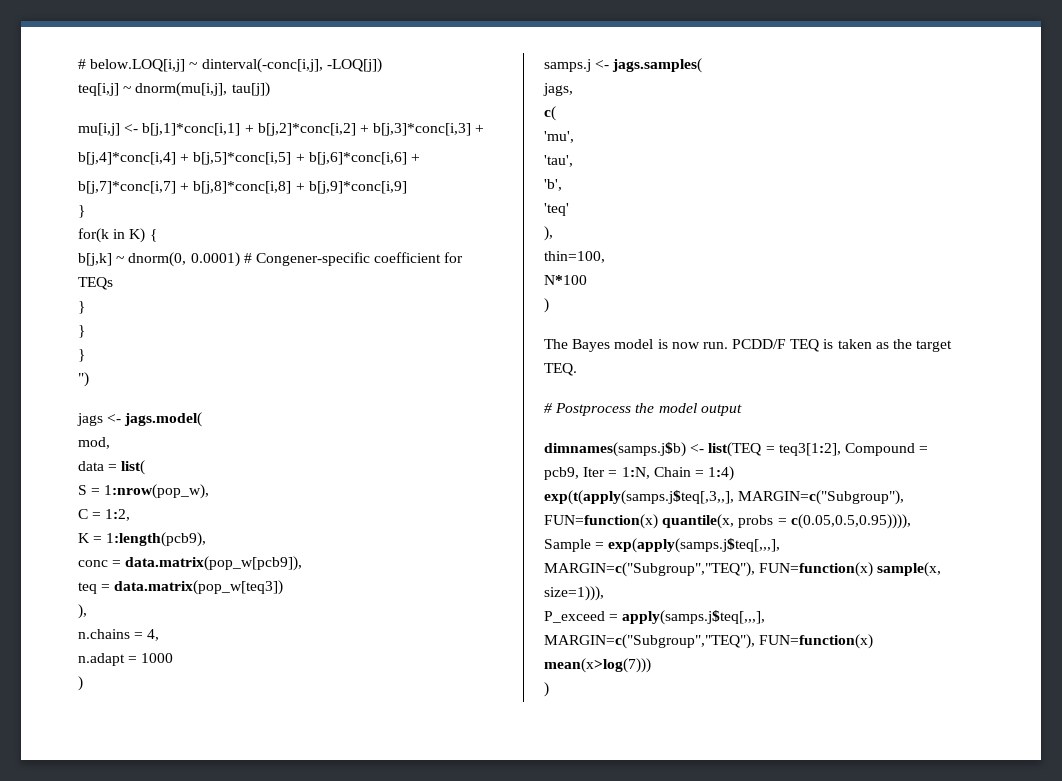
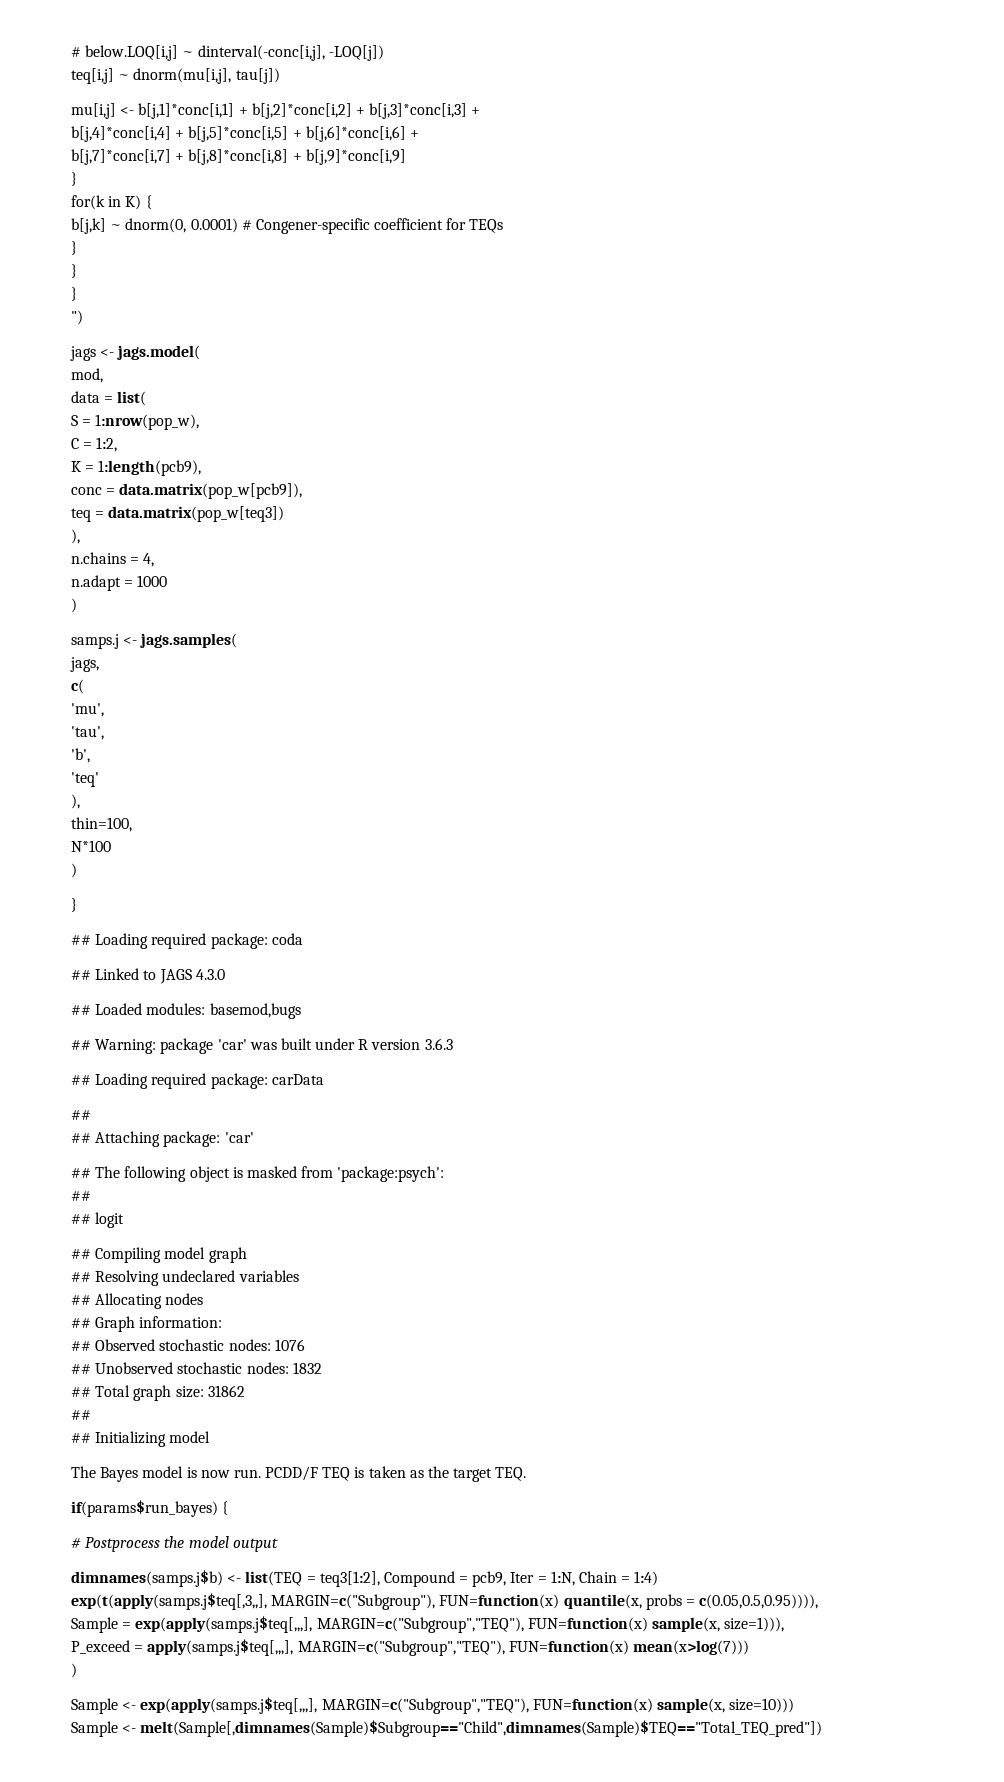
(549, 305) none -> [71,898,77,912] [71,933,303,949] [71,968,225,984] [71,1003,301,1019] [71,1038,453,1054] [71,1073,324,1089] [71,1110,91,1120] [71,1131,254,1147] [71,1166,445,1182] [71,1191,91,1201] [71,1212,125,1228] [71,1247,247,1263] [71,1270,299,1286] [71,1293,204,1309] [71,1316,223,1332] [71,1339,305,1351] [71,1362,322,1374] [71,1385,245,1401] [71,1410,91,1420] [71,1431,211,1447] // } // ## Loading required package: coda // ## Linked to JAGS 4.3.0 // ## Loaded modules: basemod,bugs // ## Warning: package 'car' was built under R version 3.6.3 // ## Loading required package: carData // ## // ## Attaching package: 'car' // ## The following object is masked from 'package:psych': // ## // ## logit // ## Compiling model graph // ## Resolving undeclared variables // ## Allocating nodes // ## Graph information: // ## Observed stochastic nodes: 1076 // ## Unobserved stochastic nodes: 1832 // ## Total graph size: 31862 // ## // ## Initializing model
(577, 369) none -> [71,1500,229,1517] // if(params$run_bayes) {
(549, 689) none -> [71,1697,795,1714] [71,1720,823,1737] // Sample <- exp(apply(samps.j$teq[,,,], MARGIN=c("Subgroup","TEQ"), FUN=function(x) sample(x, size=10))) // Sample <- melt(Sample[,dimnames(Sample)$Subgroup=="Child",dimnames(Sample)$TEQ=="Total_TEQ_pred"])

